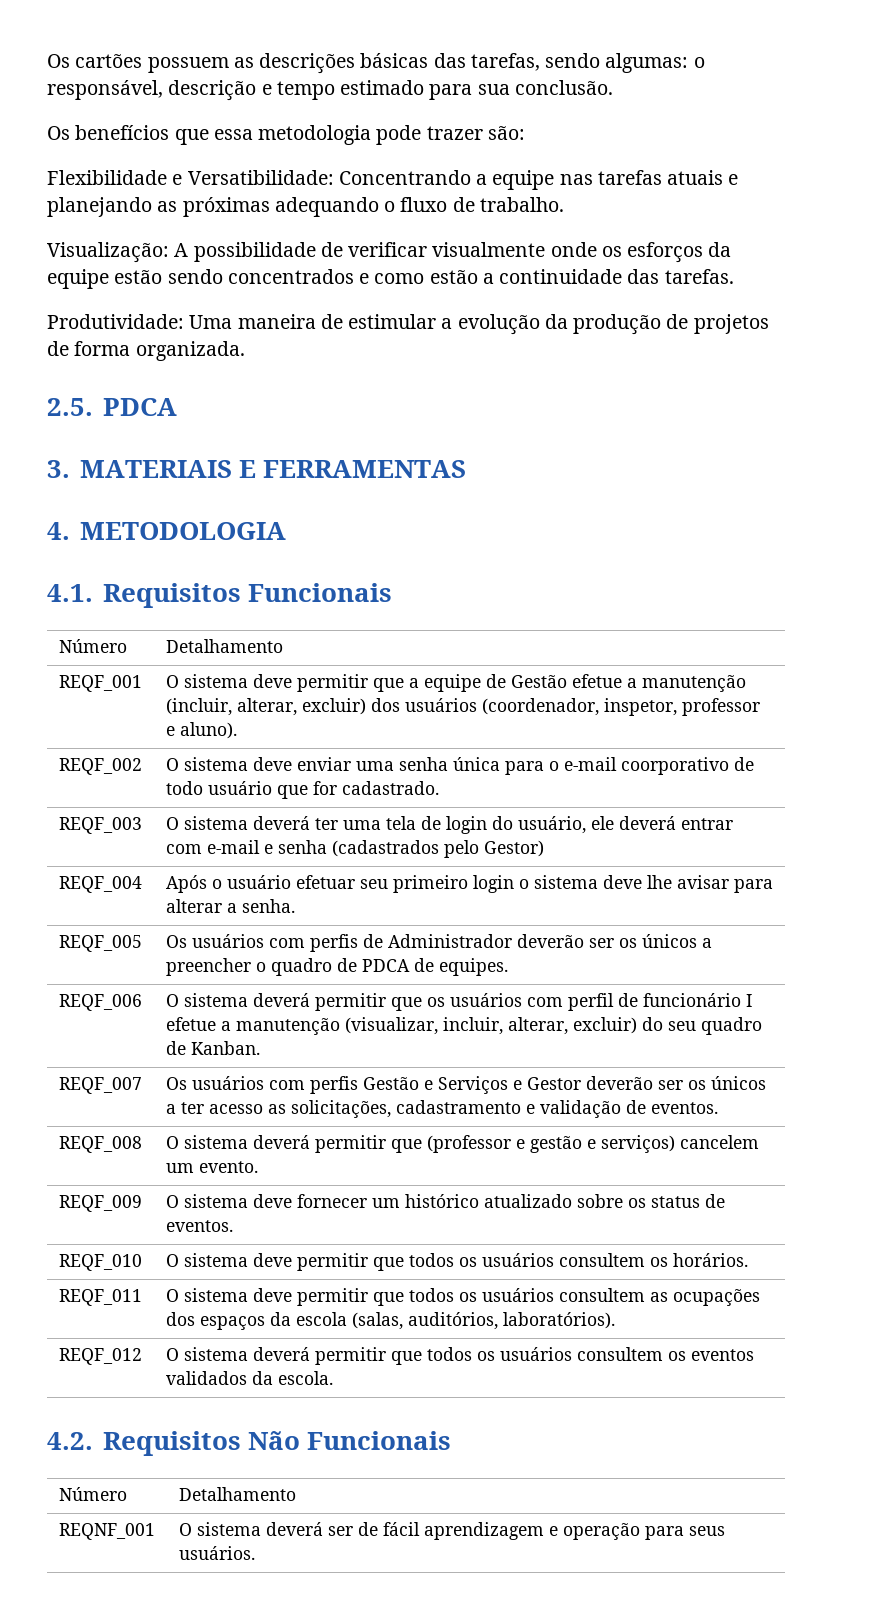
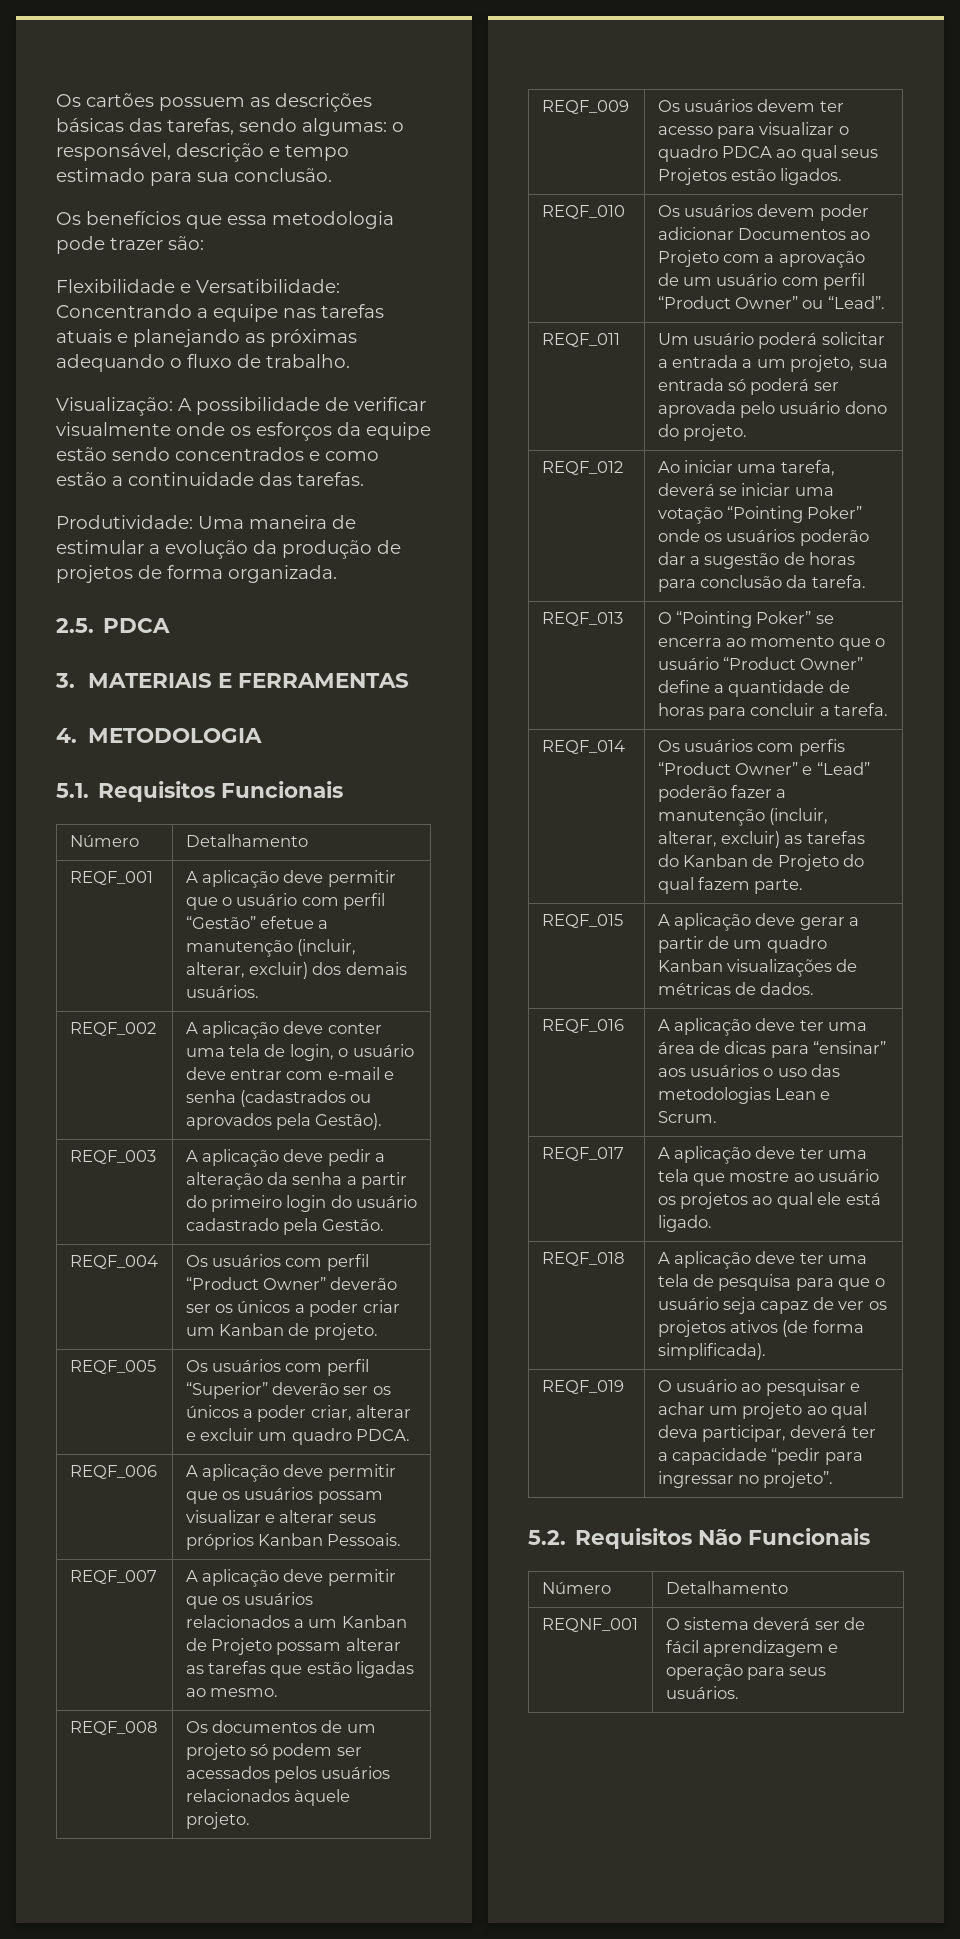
[47,584,93,602] 4.1. -> [56,783,89,798] 5.1.
[165,674,567,692] O sistema deve permitir que a equipe de Gestão -> [185,870,396,888] [185,893,386,910] [185,916,256,929] A aplicação deve permitir que o usuário com perfil “Gestão”
[404,698,760,716] [165,722,237,739] [58,758,142,775] [165,757,754,775] [165,781,439,799] [58,817,142,834] [165,816,676,834] usuários (coordenador, inspetor, professor e aluno). // REQF_002 | O sistema deve enviar uma senha única para o e-mail coorporativo de todo usuário que for cadastrado. // REQF_003 | O sistema deverá ter uma tela de login do usuário, ele deverá -> [345,962,407,975] [185,985,259,998] [69,1022,156,1036] [185,1021,382,1039] [185,1044,414,1061] [185,1067,226,1080] demais usuários. // REQF_002 | A aplicação deve conter uma tela de login, o usuário deve
[443,840,544,858] [58,876,142,893] [165,875,773,893] [165,899,295,913] pelo Gestor) // REQF_004 | Após o usuário efetuar seu primeiro login o sistema deve lhe avisar para alterar a senha. -> [350,1094,372,1103] [185,1113,383,1130] [69,1150,156,1164] [185,1149,386,1167] [185,1172,408,1190] [185,1195,418,1212] [185,1218,385,1235] [69,1255,158,1269] [185,1254,369,1271] [185,1277,398,1290] [185,1300,400,1317] [185,1323,378,1340] ou aprovados pela Gestão). // REQF_003 | A aplicação deve pedir a alteração da senha a partir do primeiro login do usuário cadastrado pela Gestão. // REQF_004 | Os usuários com perfil “Product Owner” deverão ser os únicos a poder criar um Kanban de projeto.
[309,934,712,952] [165,958,508,976] [58,994,142,1011] [165,993,752,1011] [165,1017,762,1035] [165,1041,260,1055] [58,1077,142,1094] [165,1076,766,1094] [165,1100,718,1118] [58,1136,142,1153] [165,1135,759,1153] [165,1161,258,1173] [58,1195,142,1212] [165,1194,725,1208] [165,1220,233,1232] [58,1254,142,1271] [165,1253,748,1271] [58,1289,142,1306] [165,1288,760,1306] [165,1312,615,1330] [58,1348,142,1365] [165,1347,754,1365] [165,1371,333,1385] [47,1432,93,1450] perfis de Administrador deverão ser os únicos a preencher o quadro de PDCA de equipes. // REQF_006 | O sistema deverá permitir que os usuários com perfil de funcionário I efetue a manutenção (visualizar, incluir, alterar, excluir) do seu quadro de Kanban. // REQF_007 | Os usuários com perfis Gestão e Serviços e Gestor deverão ser os únicos a ter acesso as solicitações, cadastramento e validação de eventos. // REQF_008 | O sistema deverá permitir que (professor e gestão e serviços) cancelem um evento. // REQF_009 | O sistema deve fornecer um histórico atualizado sobre os status de eventos. // REQF_010 | O sistema deve permitir que todos os usuários consultem os horários. // REQF_011 | O sistema deve permitir que todos os usuários consultem as ocupações dos espaços da escola (salas, auditórios, laboratórios). // REQF_012 | O sistema deverá permitir que todos os usuários consultem os eventos validados da escola. // 4.2. -> [326,1359,369,1376] [185,1382,391,1399] [185,1405,412,1422] [185,1428,411,1445] [69,1465,157,1479] [185,1464,396,1482] [185,1487,383,1504] [185,1510,376,1523] [185,1533,402,1550] [69,1570,157,1584] [185,1569,396,1587] [185,1592,314,1609] [185,1615,407,1628] [185,1638,401,1655] [185,1661,415,1678] [185,1688,278,1697] [69,1721,158,1735] [185,1720,376,1733] [185,1743,362,1760] [185,1766,391,1783] [185,1789,350,1806] [185,1812,250,1829] [541,100,629,114] [657,99,844,112] [657,122,849,139] [657,145,879,162] [657,168,843,185] [541,205,625,219] [657,204,869,221] [657,227,871,240] [657,250,865,268] [657,273,866,290] [657,296,885,309] [541,333,620,347] [657,332,885,349] [657,355,888,372] [657,378,839,395] [657,401,887,418] [657,424,747,441] [541,461,623,475] [657,460,835,476] [657,483,834,496] [657,506,863,524] [657,529,869,546] [657,552,856,569] [657,575,866,592] [541,612,623,626] [657,611,834,628] [657,636,886,651] [657,657,864,670] [657,680,850,697] [657,703,889,720] [541,740,625,754] [657,739,845,756] [657,762,870,775] [657,785,787,802] [657,808,828,826] [657,831,865,848] [657,854,865,871] [657,877,804,894] [541,914,623,928] [657,913,860,931] [657,936,827,953] [657,959,858,977] [657,982,815,995] [541,1019,624,1033] [657,1018,868,1036] [657,1041,887,1058] [657,1064,841,1077] [657,1087,831,1104] [657,1111,717,1123] [541,1147,624,1161] [657,1146,868,1164] [657,1169,880,1186] [657,1192,881,1209] [657,1215,712,1232] [541,1252,625,1266] [657,1251,868,1269] [657,1274,885,1291] [657,1297,887,1314] [657,1320,864,1337] [657,1343,766,1360] [541,1380,624,1394] [657,1379,861,1396] [657,1402,868,1419] [657,1425,876,1442] [657,1448,863,1465] [657,1471,834,1488] [528,1530,566,1545] perfil “Superior” deverão ser os únicos a poder criar, alterar e excluir um quadro PDCA. // REQF_006 | A aplicação deve permitir que os usuários possam visualizar e alterar seus próprios Kanban Pessoais. // REQF_007 | A aplicação deve permitir que os usuários relacionados a um Kanban de Projeto possam alterar as tarefas que estão ligadas ao mesmo. // REQF_008 | Os documentos de um projeto só podem ser acessados pelos usuários relacionados àquele projeto. // REQF_009 | Os usuários devem ter acesso para visualizar o quadro PDCA ao qual seus Projetos estão ligados. // REQF_010 | Os usuários devem poder adicionar Documentos ao Projeto com a aprovação de um usuário com perfil “Product Owner” ou “Lead”. // REQF_011 | Um usuário poderá solicitar a entrada a um projeto, sua entrada só poderá ser aprovada pelo usuário dono do projeto. // REQF_012 | Ao iniciar uma tarefa, deverá se iniciar uma votação “Pointing Poker” onde os usuários poderão dar a sugestão de horas para conclusão da tarefa. // REQF_013 | O “Pointing Poker” se encerra ao momento que o usuário “Product Owner” define a quantidade de horas para concluir a tarefa. // REQF_014 | Os usuários com perfis “Product Owner” e “Lead” poderão fazer a manutenção (incluir, alterar, excluir) as tarefas do Kanban de Projeto do qual fazem parte. // REQF_015 | A aplicação deve gerar a partir de um quadro Kanban visualizações de métricas de dados. // REQF_016 | A aplicação deve ter uma área de dicas para “ensinar” aos usuários o uso das metodologias Lean e Scrum. // REQF_017 | A aplicação deve ter uma tela que mostre ao usuário os projetos ao qual ele está ligado. // REQF_018 | A aplicação deve ter uma tela de pesquisa para que o usuário seja capaz de ver os projetos ativos (de forma simplificada). // REQF_019 | O usuário ao pesquisar e achar um projeto ao qual deva participar, deverá ter a capacidade “pedir para ingressar no projeto”. // 5.2.

